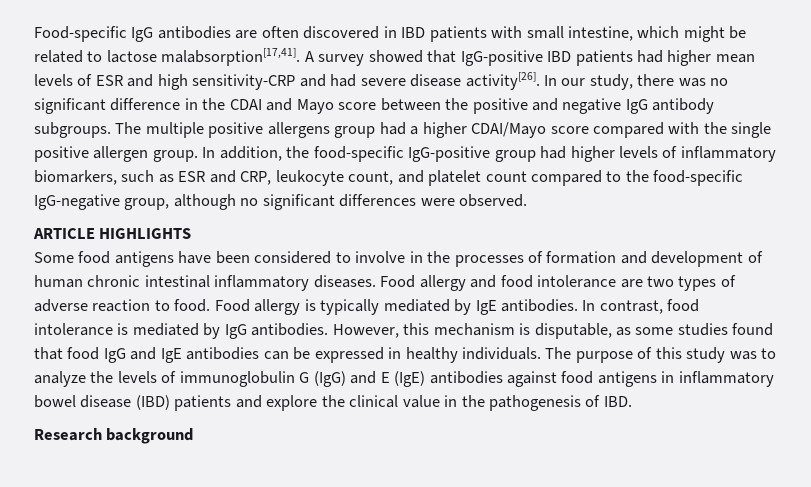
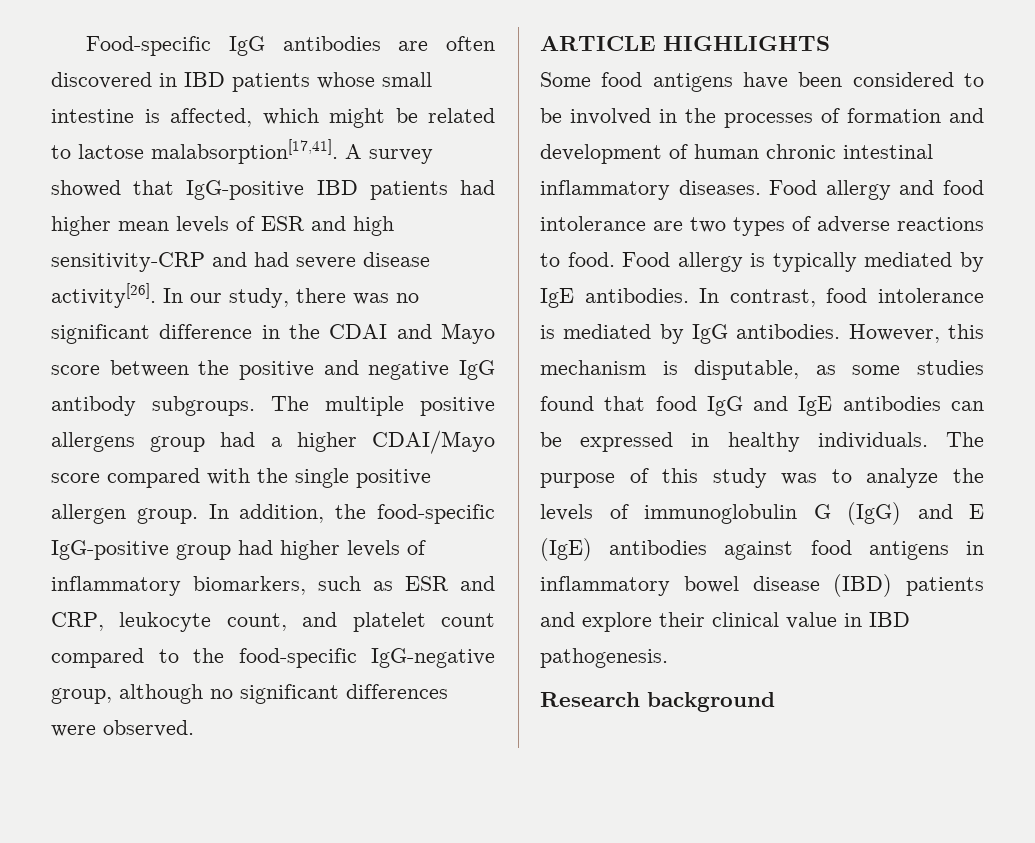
[491,26,634,41] with small intestine, -> [317,72,432,89] [51,108,252,127] whose small intestine is affected,
[355,251,406,263] involve -> [540,108,651,125] be involved
[92,299,151,312] reaction -> [897,217,984,231] reactions
[321,395,345,407] the -> [659,612,705,627] their
[461,395,632,411] the pathogenesis of IBD. -> [869,612,910,627] [540,648,668,668] IBD pathogenesis.

